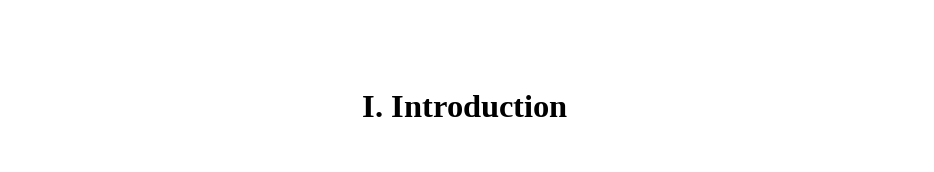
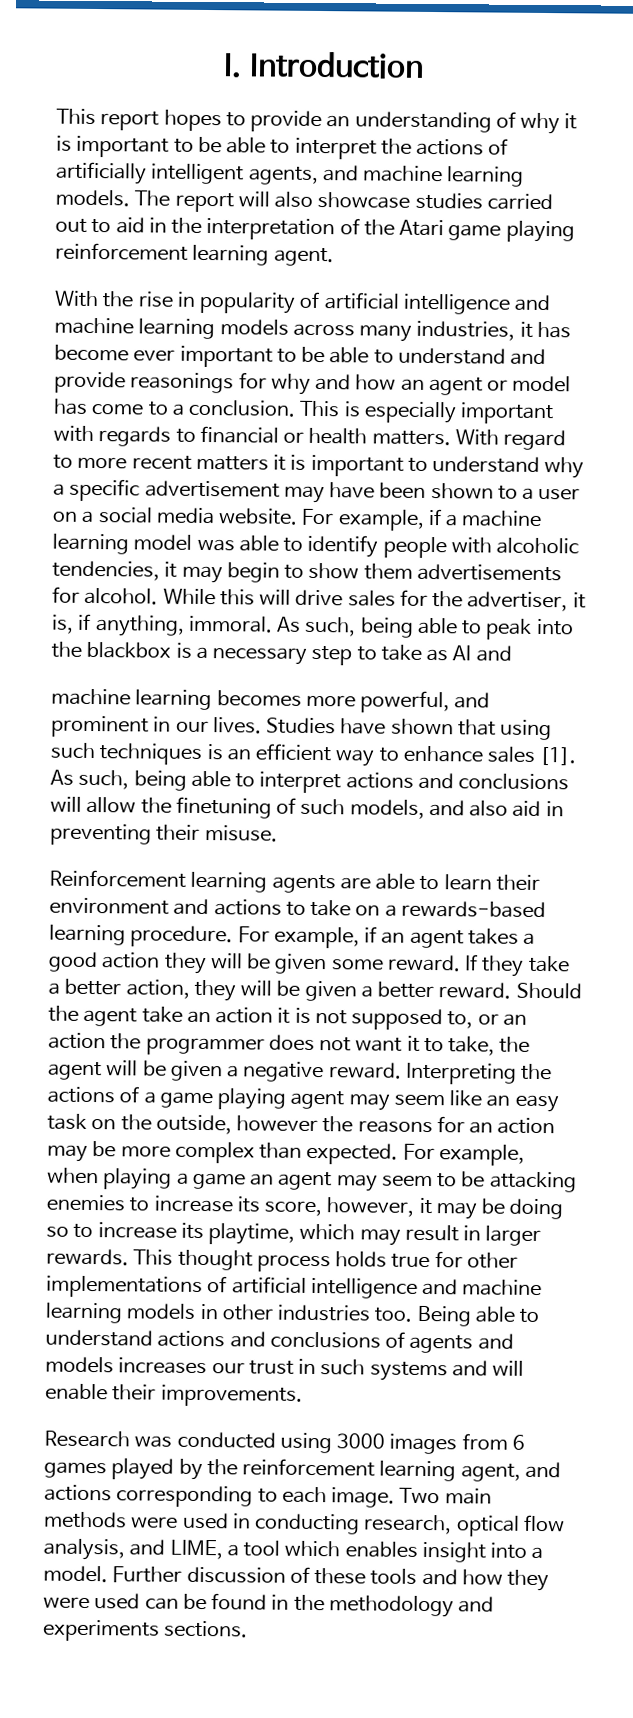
(568, 106) none -> [56,108,578,135] [56,135,509,160] [56,161,525,187] [55,189,553,213] [55,217,575,243] [55,242,334,267] [54,290,552,315] [54,317,571,342] [54,344,547,368] [54,371,572,396] [53,398,555,425] [53,425,567,451] [53,454,585,479] [53,478,581,504] [52,507,543,531] [52,533,580,559] [52,560,562,584] [52,586,586,612] [51,613,574,640] [51,641,512,666] [51,688,491,714] [51,715,553,741] [50,742,578,767] [50,769,570,794] [50,796,564,819] [50,823,278,846] [49,869,540,894] [49,897,546,919] [49,924,536,949] [48,951,570,977] [48,978,582,1002] [48,1005,527,1031] [48,1032,531,1056] [48,1060,553,1085] [47,1086,559,1113] [47,1113,556,1135] [47,1141,525,1166] [47,1167,577,1193] [46,1194,564,1220] [46,1222,542,1247] [46,1248,518,1273] [46,1275,543,1299] [45,1302,541,1327] [45,1329,514,1354] [45,1356,525,1382] [45,1383,303,1407] [44,1430,525,1455] [44,1458,561,1482] [44,1484,492,1508] [44,1511,565,1537] [43,1538,544,1563] [43,1565,550,1592] [43,1593,495,1618] [43,1619,249,1642] // This report hopes to provide an understanding of why it is important to be able to interpret the actions of artificially intelligent agents, and machine learning models. The report will also showcase studies carried out to aid in the interpretation of the Atari game playing reinforcement learning agent. // With the rise in popularity of artificial intelligence and machine learning models across many industries, it has become ever important to be able to understand and provide reasonings for why and how an agent or model has come to a conclusion. This is especially important with regards to financial or health matters. With regard to more recent matters it is important to understand why a specific advertisement may have been shown to a user on a social media website. For example, if a machine learning model was able to identify people with alcoholic tendencies, it may begin to show them advertisements for alcohol. While this will drive sales for the advertiser, it is, if anything, immoral. As such, being able to peak into the blackbox is a necessary step to take as AI and // machine learning becomes more powerful, and prominent in our lives. Studies have shown that using such techniques is an efficient way to enhance sales [1]. As such, being able to interpret actions and conclusions will allow the finetuning of such models, and also aid in preventing their misuse. // Reinforcement learning agents are able to learn their environment and actions to take on a rewards-based learning procedure. For example, if an agent takes a good action they will be given some reward. If they take a better action, they will be given a better reward. Should the agent take an action it is not supposed to, or an action the programmer does not want it to take, the agent will be given a negative reward. Interpreting the actions of a game playing agent may seem like an easy task on the outside, however the reasons for an action may be more complex than expected. For example, when playing a game an agent may seem to be attacking enemies to increase its score, however, it may be doing so to increase its playtime, which may result in larger rewards. This thought process holds true for other implementations of artificial intelligence and machine learning models in other industries too. Being able to understand actions and conclusions of agents and models increases our trust in such systems and will enable their improvements. // Research was conducted using 3000 images from 6 games played by the reinforcement learning agent, and actions corresponding to each image. Two main methods were used in conducting research, optical flow analysis, and LIME, a tool which enables insight into a model. Further discussion of these tools and how they were used can be found in the methodology and experiments sections.

